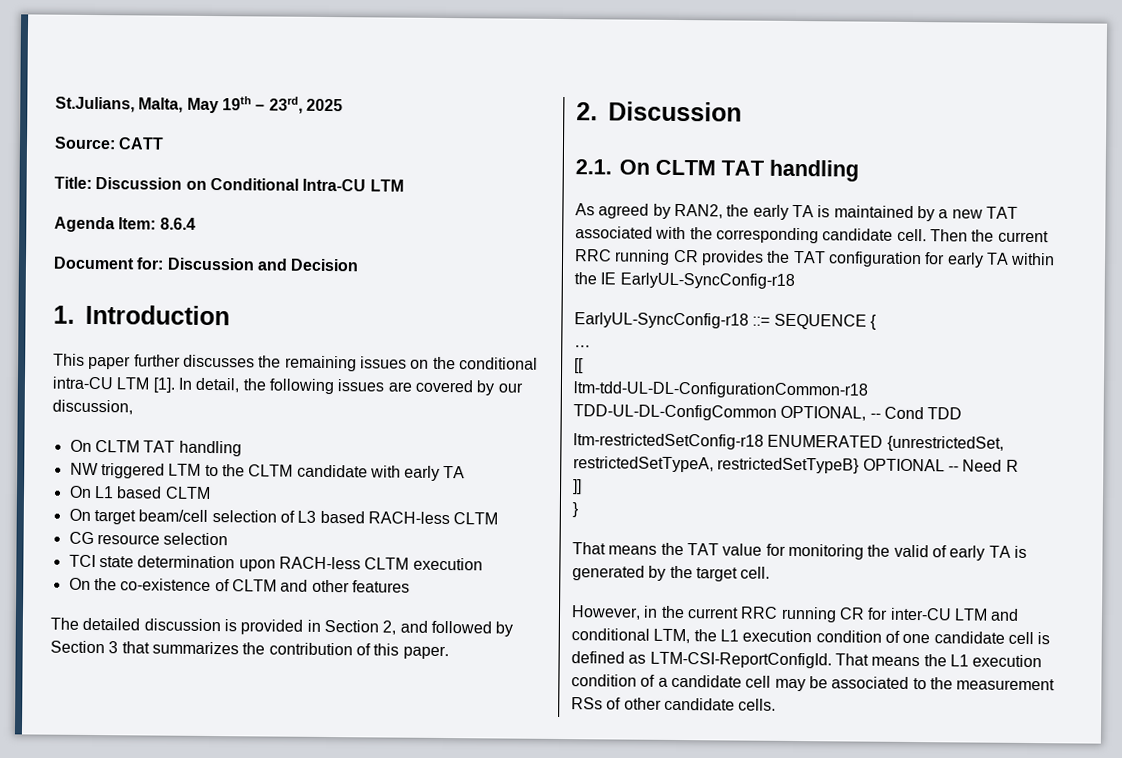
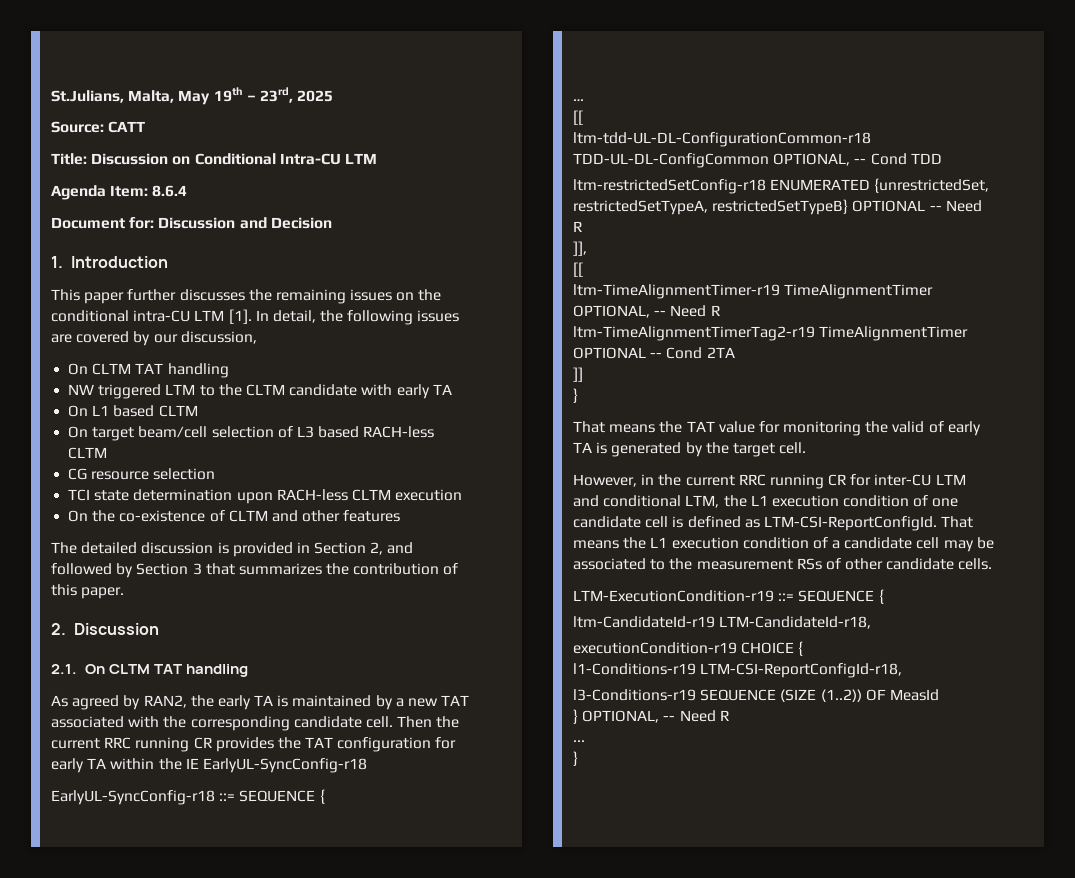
(1019, 465) none -> [573,241,587,256] [573,262,583,277] [573,284,934,299] [573,305,720,318] [573,326,969,341] [573,347,735,359] // ]], // [[ // ltm-TimeAlignmentTimer-r19 TimeAlignmentTimer OPTIONAL, -- Need R // ltm-TimeAlignmentTimerTag2-r19 TimeAlignmentTimer OPTIONAL -- Cond 2TA
(777, 704) none -> [573,589,884,604] [573,616,872,629] [573,641,804,656] [573,663,903,678] [573,689,939,702] [573,709,729,724] [573,740,585,742] [573,751,578,766] // LTM-ExecutionCondition-r19 ::= SEQUENCE { // ltm-CandidateId-r19 LTM-CandidateId-r18, // executionCondition-r19 CHOICE { // l1-Conditions-r19 LTM-CSI-ReportConfigId-r18, // l3-Conditions-r19 SEQUENCE (SIZE (1..2)) OF MeasId // } OPTIONAL, -- Need R // ... // }

